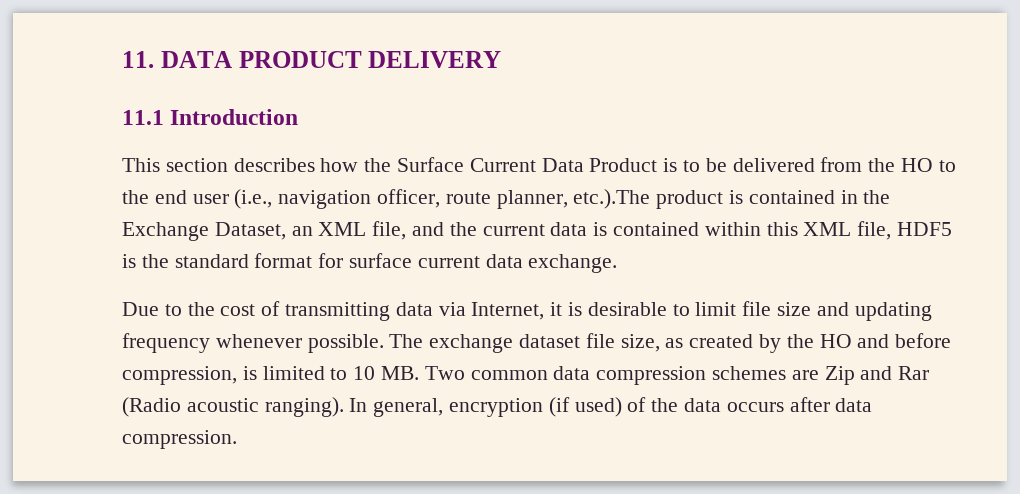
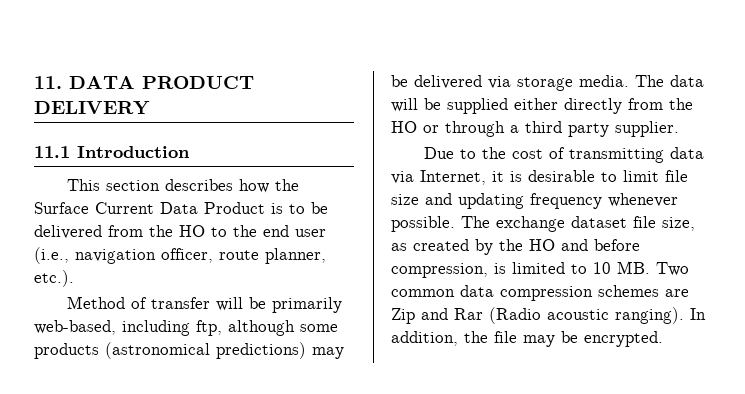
[573,189,891,209] [122,221,953,241] [122,253,618,273] etc.).The product is contained in the Exchange Dataset, an XML file, and the current data is contained within this XML file, HDF5 is the standard format for surface current data exchange. -> [34,270,74,287] [66,296,342,313] [34,320,338,336] [34,342,344,359] [391,75,704,91] [391,98,693,114] [391,121,679,137] etc.). // Method of transfer will be primarily web-based, including ftp, although some products (astronomical predictions) may be delivered via storage media. The data will be supplied either directly from the HO or through a third party supplier.
[373,397,873,417] [122,430,237,449] general, encryption (if used) of the data occurs after data compression. -> [391,331,663,347] addition, the file may be encrypted.

